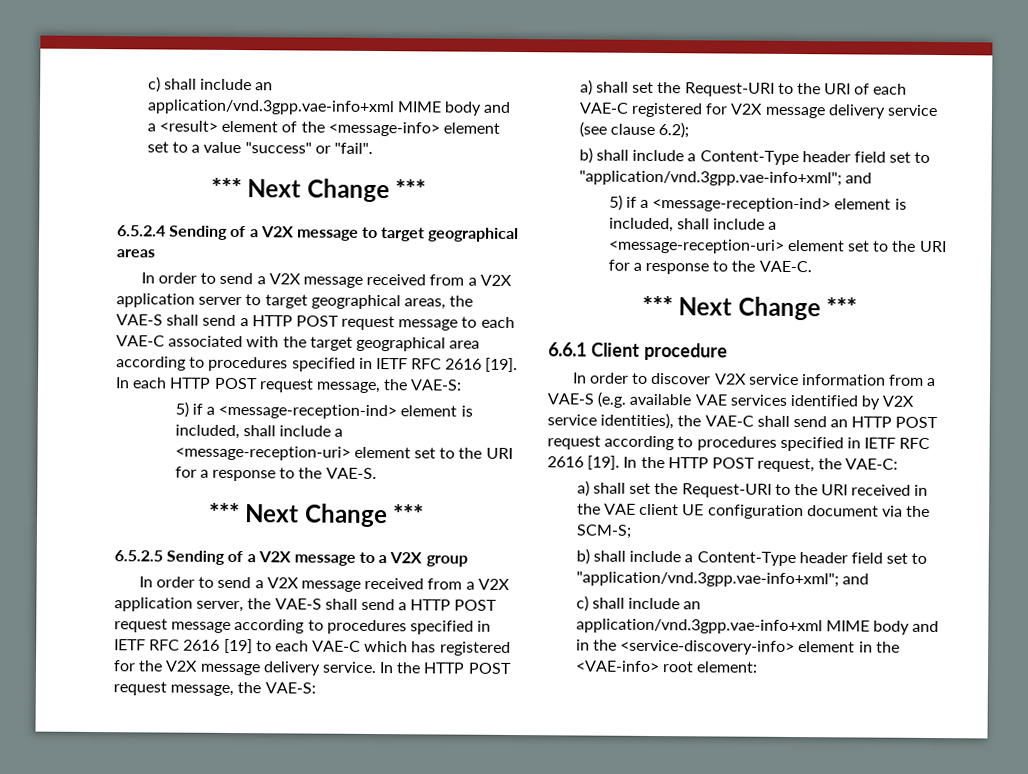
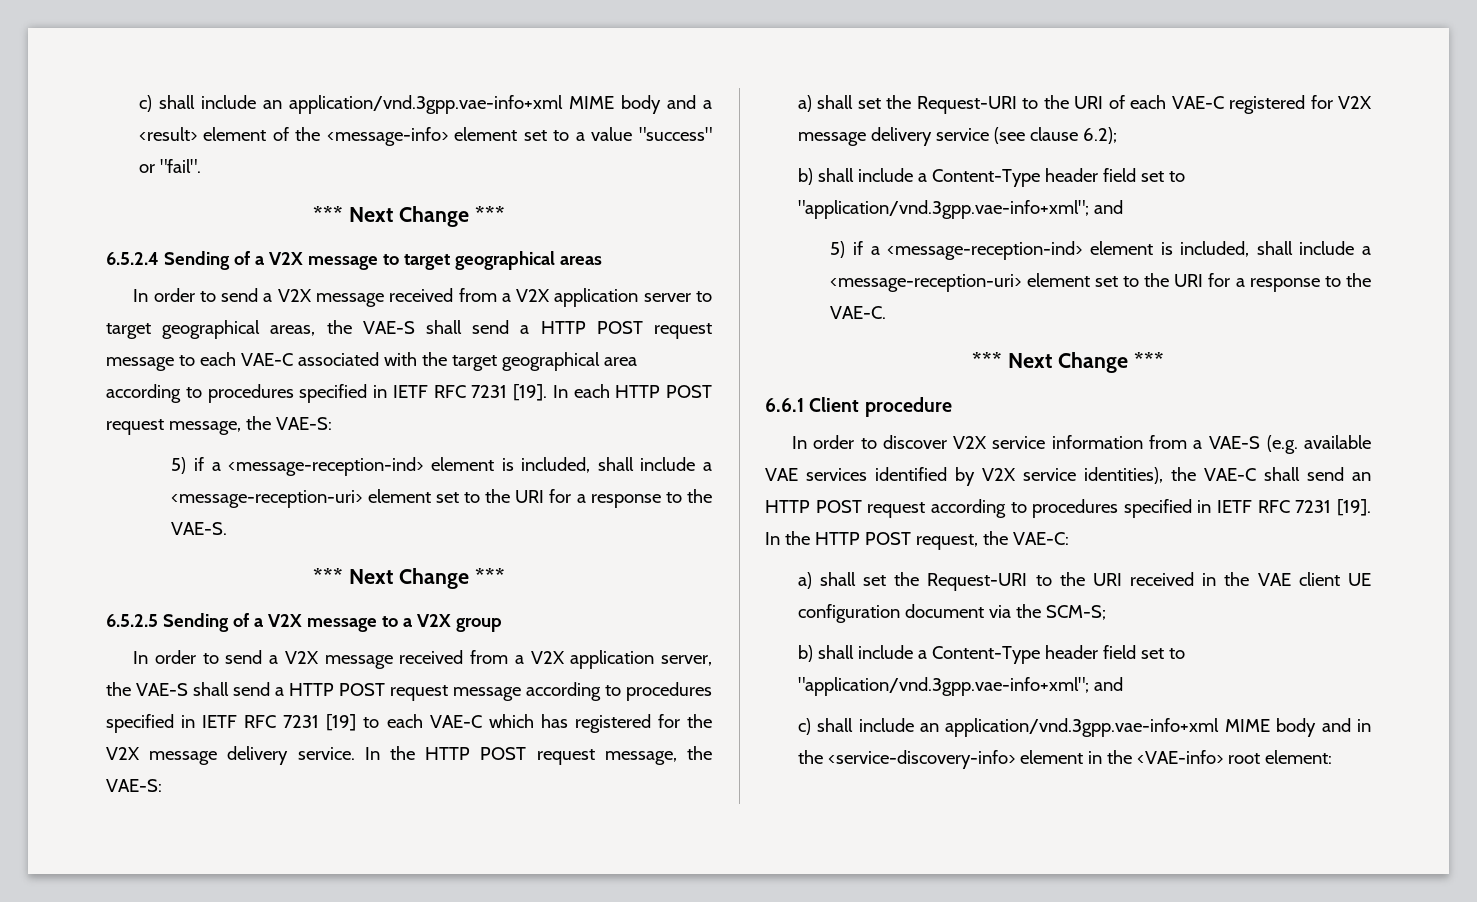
[445,358,483,370] 2616 -> [471,385,508,398] 7231
[183,639,221,651] 2616 -> [283,715,320,728] 7231
[547,456,584,468] 2616 -> [1295,500,1332,513] 7231

